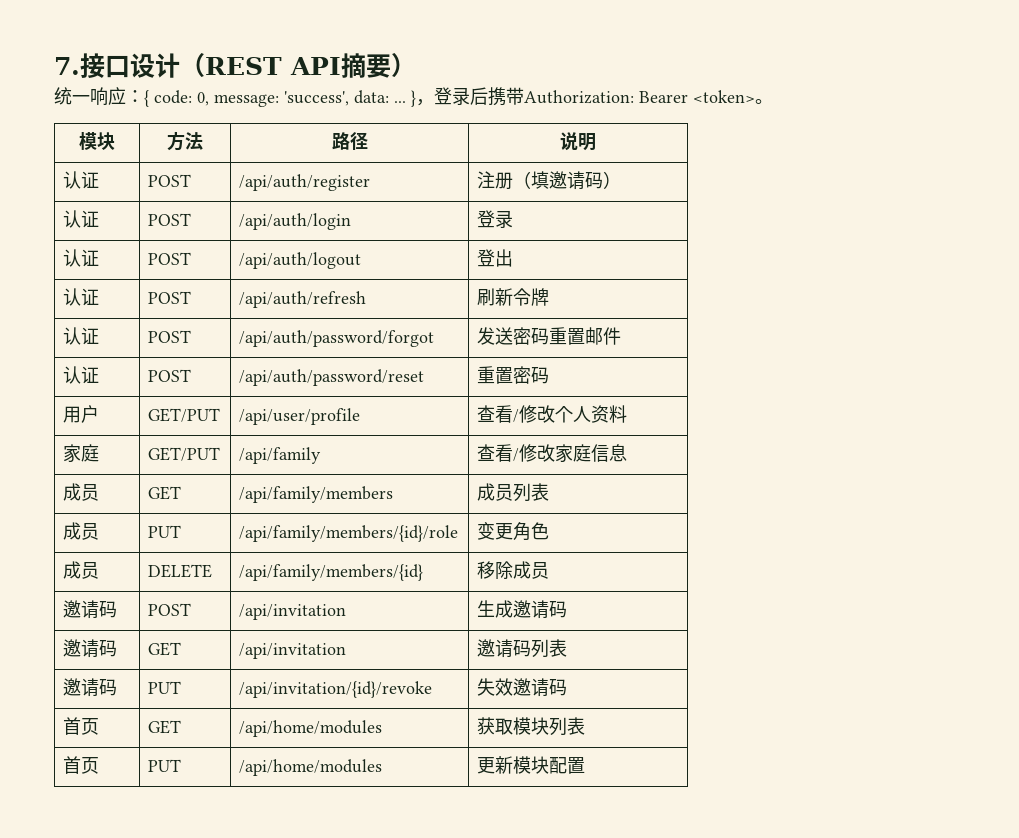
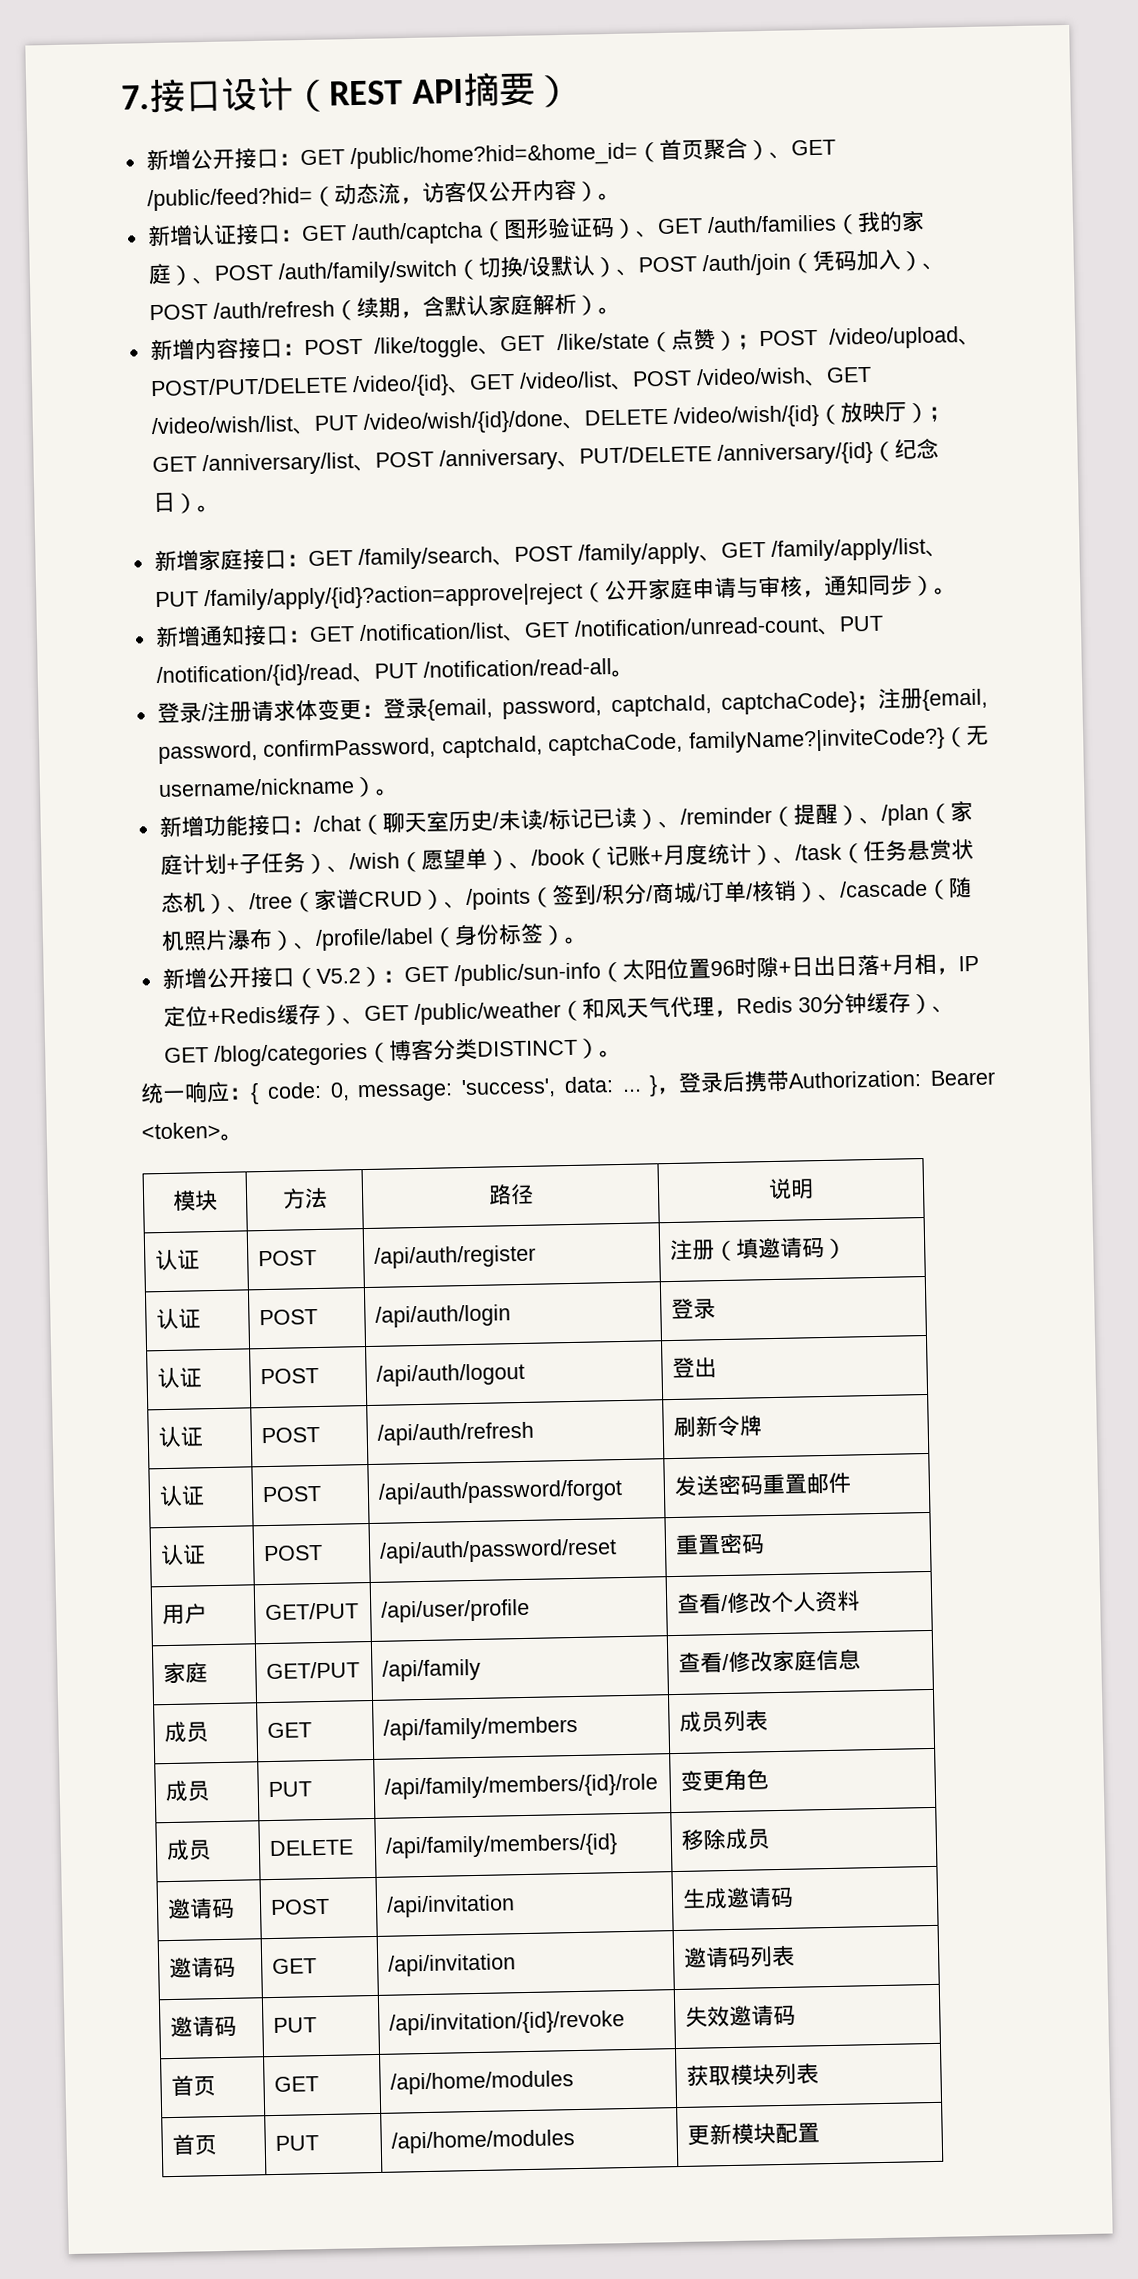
(416, 65) none -> [145,137,836,171] [146,179,621,212] [146,210,925,247] [147,249,945,286] [148,293,621,321] [149,326,981,361] [149,366,872,398] [150,401,951,435] [151,438,939,477] [152,492,220,514] [153,537,948,572] [154,574,957,612] [154,615,884,648] [155,658,634,689] [156,687,988,724] [157,725,989,765] [157,776,399,798] [158,800,973,838] [159,838,974,877] [160,877,972,915] [160,923,588,952] [161,953,979,989] [162,992,955,1027] [163,1038,622,1067] // 新增公开接口：GET /public/home?hid=&home_id=（首页聚合）、GET /public/feed?hid=（动态流，访客仅公开内容）。 // 新增认证接口：GET /auth/captcha（图形验证码）、GET /auth/families（我的家庭）、POST /auth/family/switch（切换/设默认）、POST /auth/join（凭码加入）、POST /auth/refresh（续期，含默认家庭解析）。 // 新增内容接口：POST /like/toggle、GET /like/state（点赞）；POST /video/upload、POST/PUT/DELETE /video/{id}、GET /video/list、POST /video/wish、GET /video/wish/list、PUT /video/wish/{id}/done、DELETE /video/wish/{id}（放映厅）；GET /anniversary/list、POST /anniversary、PUT/DELETE /anniversary/{id}（纪念日）。 // 新增家庭接口：GET /family/search、POST /family/apply、GET /family/apply/list、PUT /family/apply/{id}?action=approve|reject（公开家庭申请与审核，通知同步）。 // 新增通知接口：GET /notification/list、GET /notification/unread-count、PUT /notification/{id}/read、PUT /notification/read-all。 // 登录/注册请求体变更：登录{email, password, captchaId, captchaCode}；注册{email, password, confirmPassword, captchaId, captchaCode, familyName?|inviteCode?}（无username/nickname）。 // 新增功能接口：/chat（聊天室历史/未读/标记已读）、/reminder（提醒）、/plan（家庭计划+子任务）、/wish（愿望单）、/book（记账+月度统计）、/task（任务悬赏状态机）、/tree（家谱CRUD）、/points（签到/积分/商城/订单/核销）、/cascade（随机照片瀑布）、/profile/label（身份标签）。 // 新增公开接口（V5.2）：GET /public/sun-info（太阳位置96时隙+日出日落+月相，IP定位+Redis缓存）、GET /public/weather（和风天气代理，Redis 30分钟缓存）、GET /blog/categories（博客分类DISTINCT）。

